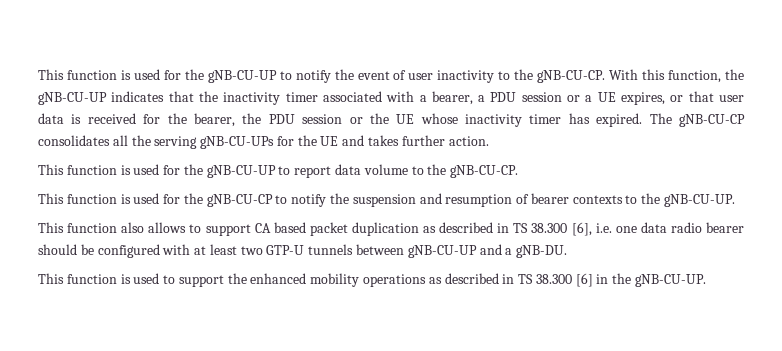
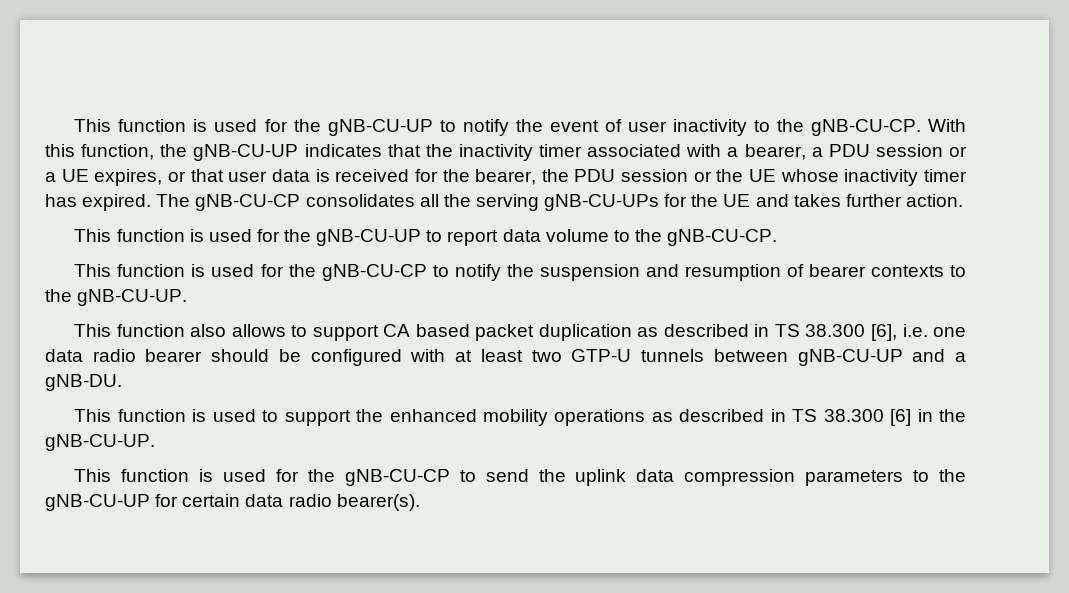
(707, 280) none -> [74,469,967,486] [45,494,420,511] // This function is used for the gNB-CU-CP to send the uplink data compression parameters to the gNB-CU-UP for certain data radio bearer(s).

